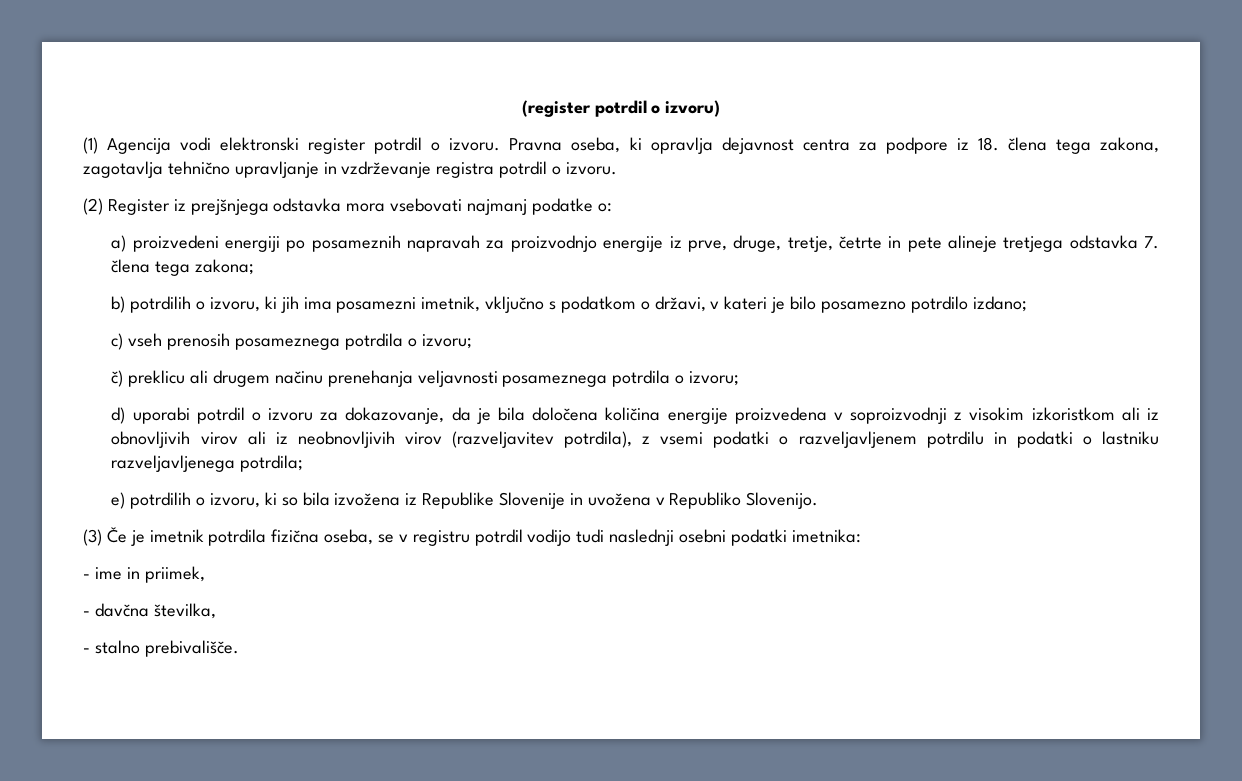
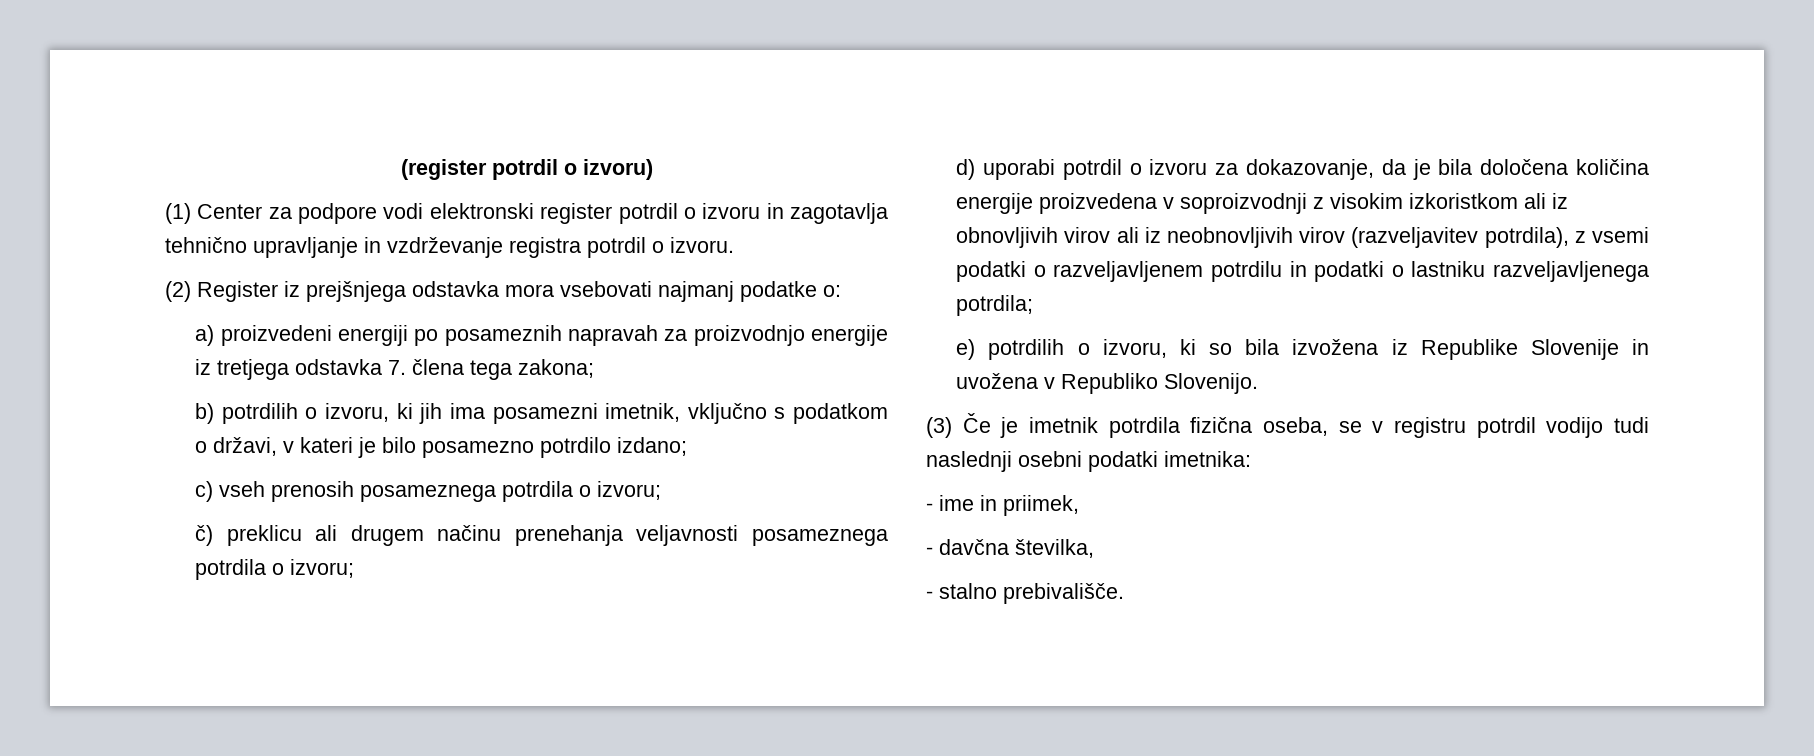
[107,138,172,154] Agencija -> [197,203,378,224] Center za podpore
[449,137,1159,154] izvoru. Pravna oseba, ki opravlja dejavnost centra za podpore iz 18. člena tega zakona, -> [702,203,784,219] izvoru in
[687,235,997,252] prve, druge, tretje, četrte in pete alineje -> (212, 367) none

